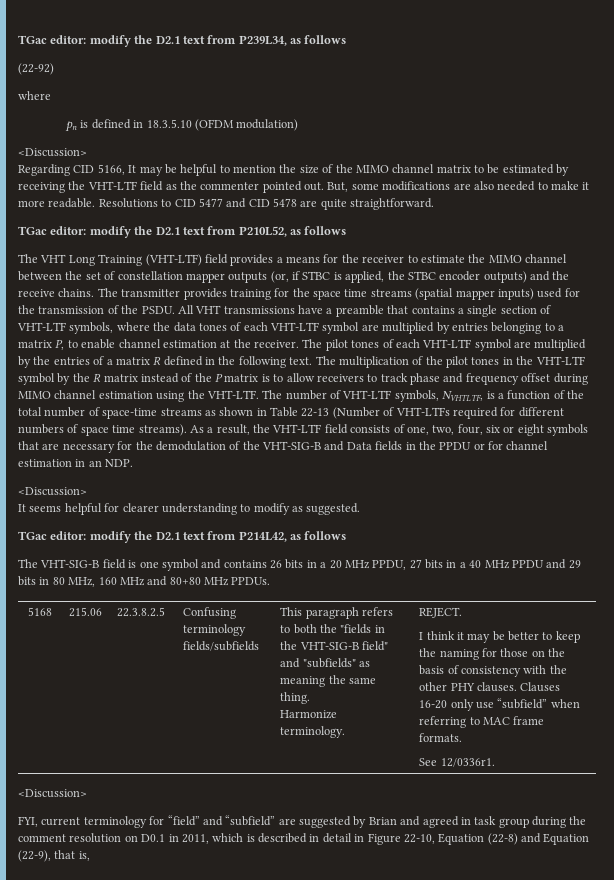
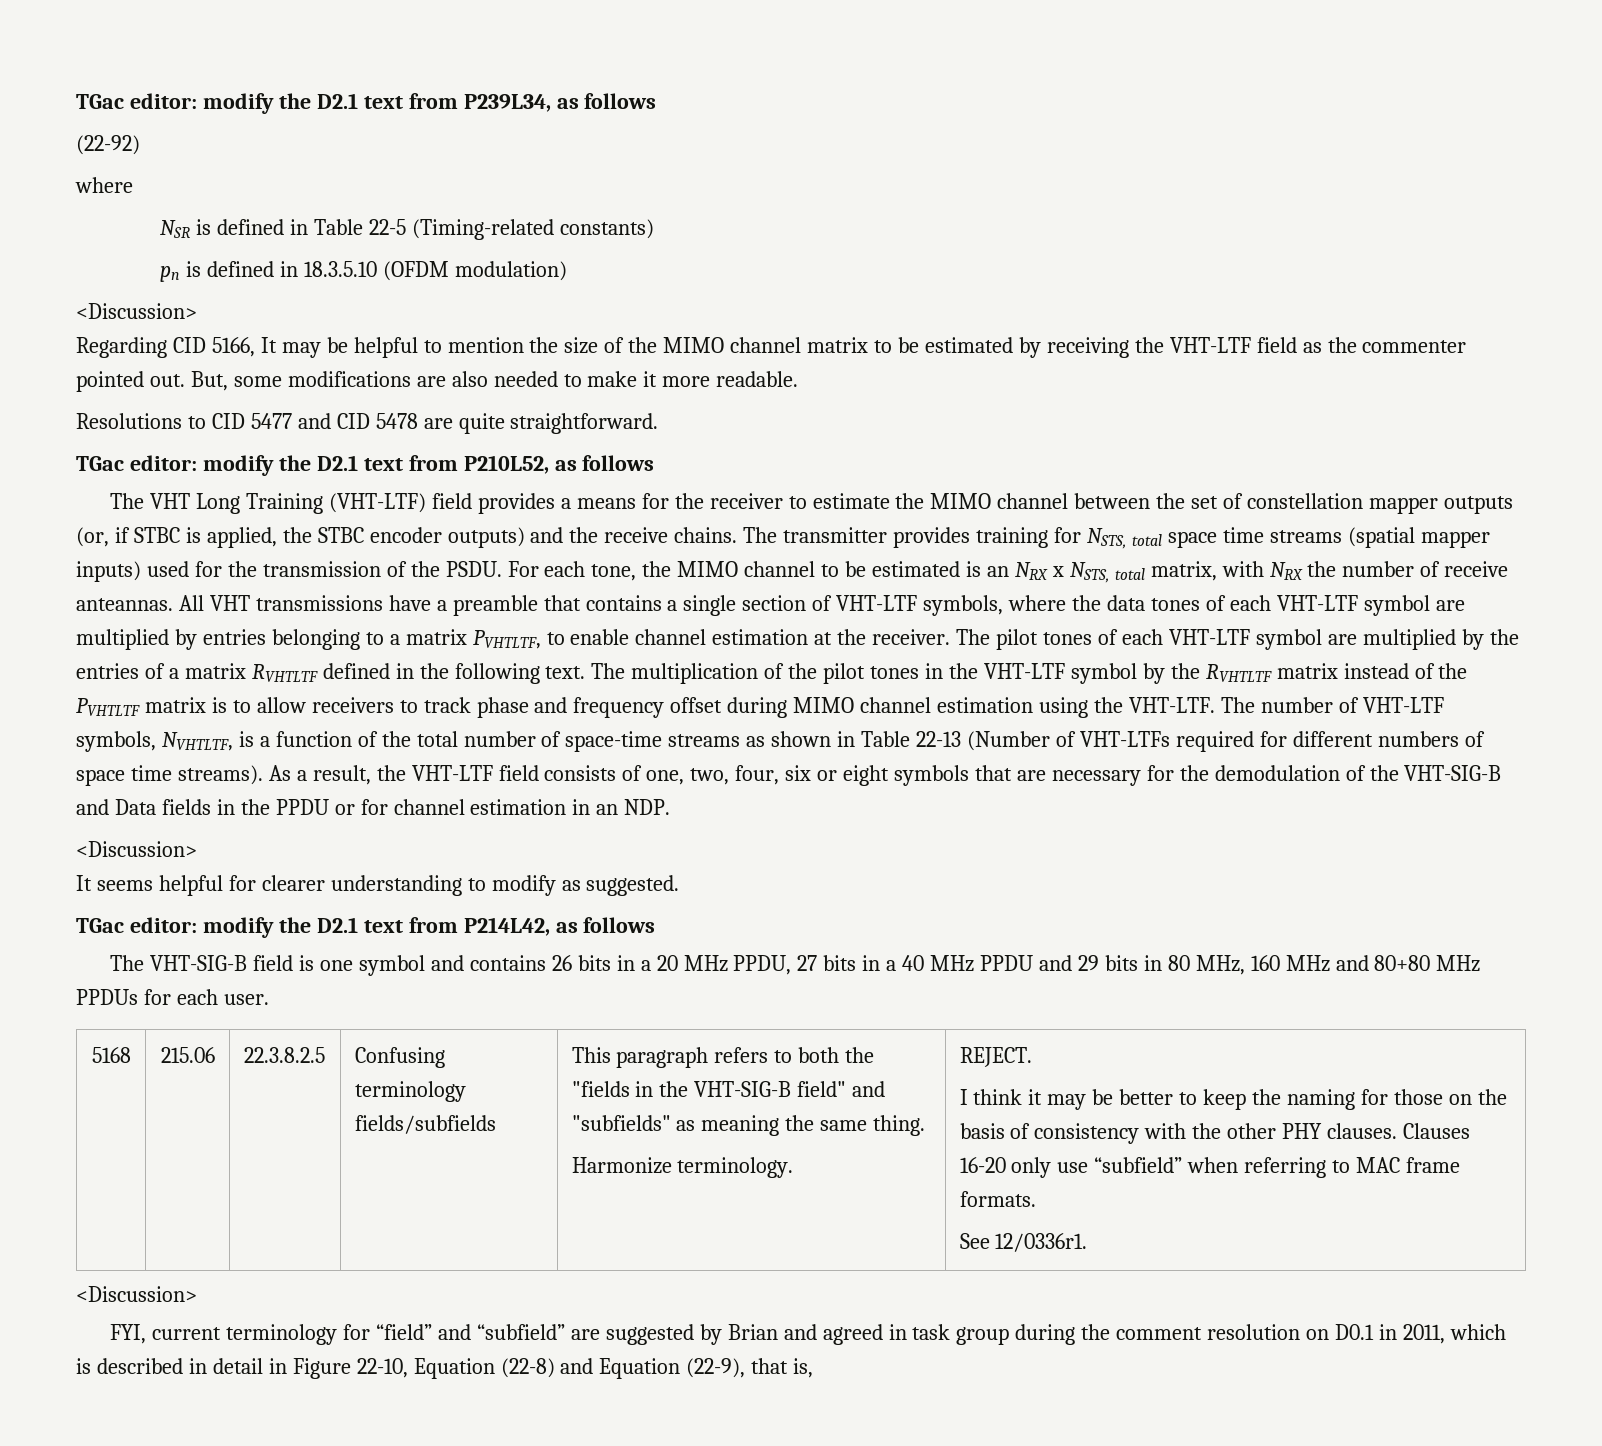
(51, 95) none -> [160,219,654,240] // NSR is defined in Table 22-5 (Timing-related constants)
(96, 203) none -> (799, 379) //
[292,288,310,297] the -> [1086,528,1162,549] NSTS, total
(175, 310) none -> [507,561,1509,583] [76,598,173,611] For each tone, the MIMO channel to be estimated is an NRX x NSTS, total matrix, with NRX the number of receive anteannas.
[55,339,65,350] P, -> [472,630,541,649] PVHTLTF,
[153,356,162,365] R -> [251,664,318,682] RVHTLTF
[93,373,102,382] R -> [1205,664,1272,682] RVHTLTF
[215,373,223,382] P -> [76,698,140,716] PVHTLTF
[231,577,271,585] PPDUs. -> [76,989,269,1005] PPDUs for each user.

